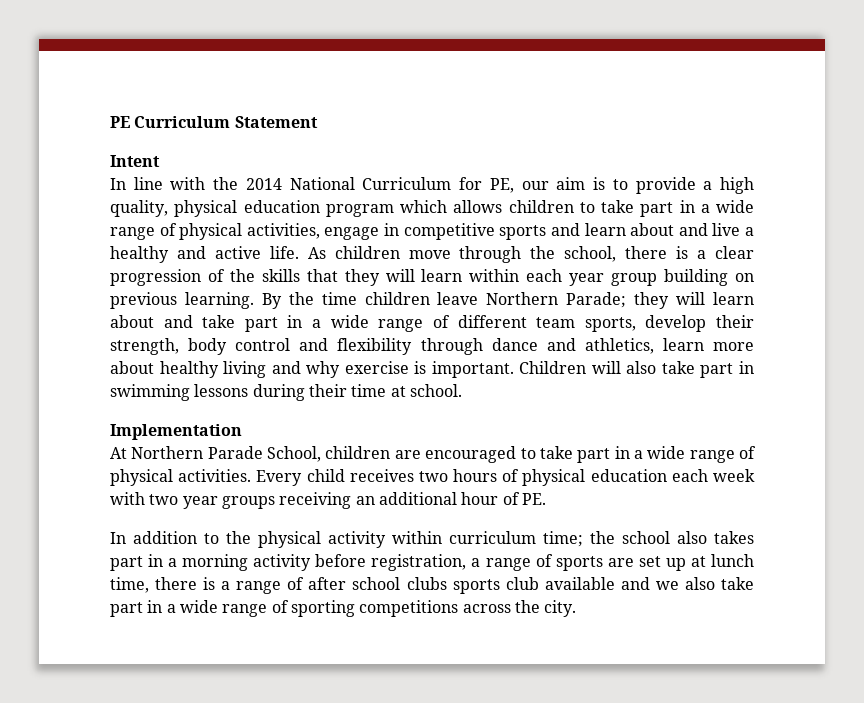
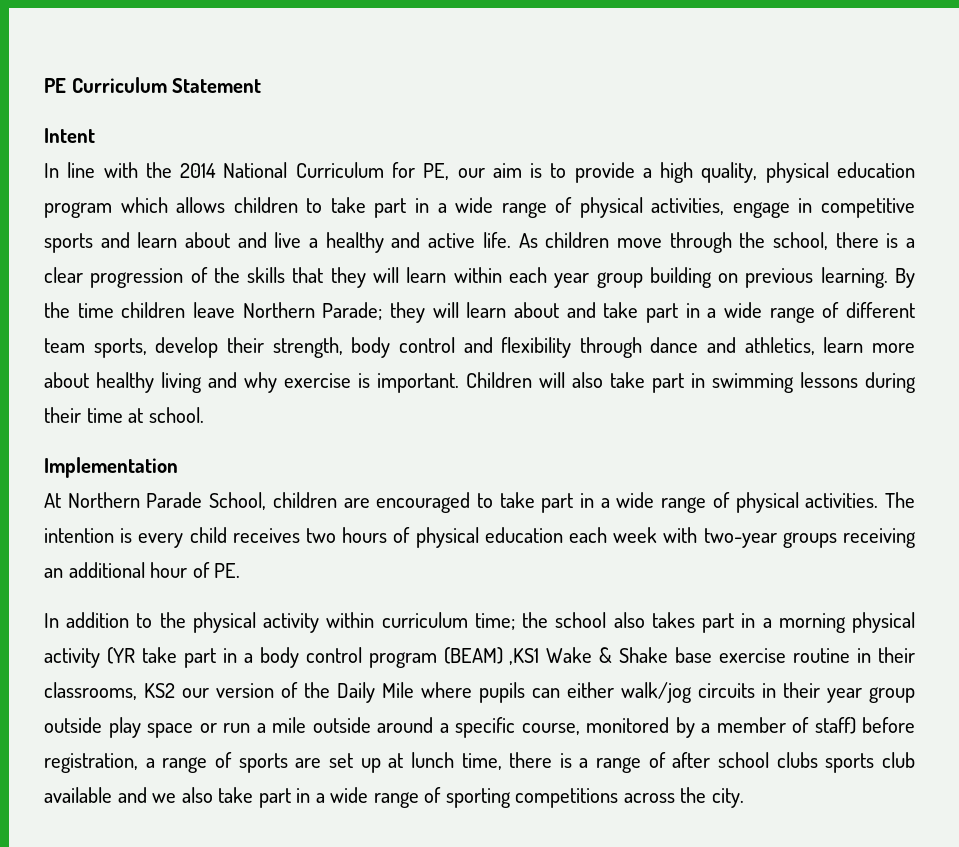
[256,470,303,486] Every -> [885,492,916,508] [44,528,184,548] The intention is every
[149,494,218,509] two year -> [703,528,777,548] two-year
[253,554,312,571] activity -> [852,612,916,633] [44,647,915,668] [44,682,915,703] [44,717,856,738] physical activity (YR take part in a body control program (BEAM) ,KS1 Wake & Shake base exercise routine in their classrooms, KS2 our version of the Daily Mile where pupils can either walk/jog circuits in their year group outside play space or run a mile outside around a specific course, monitored by a member of staff)

